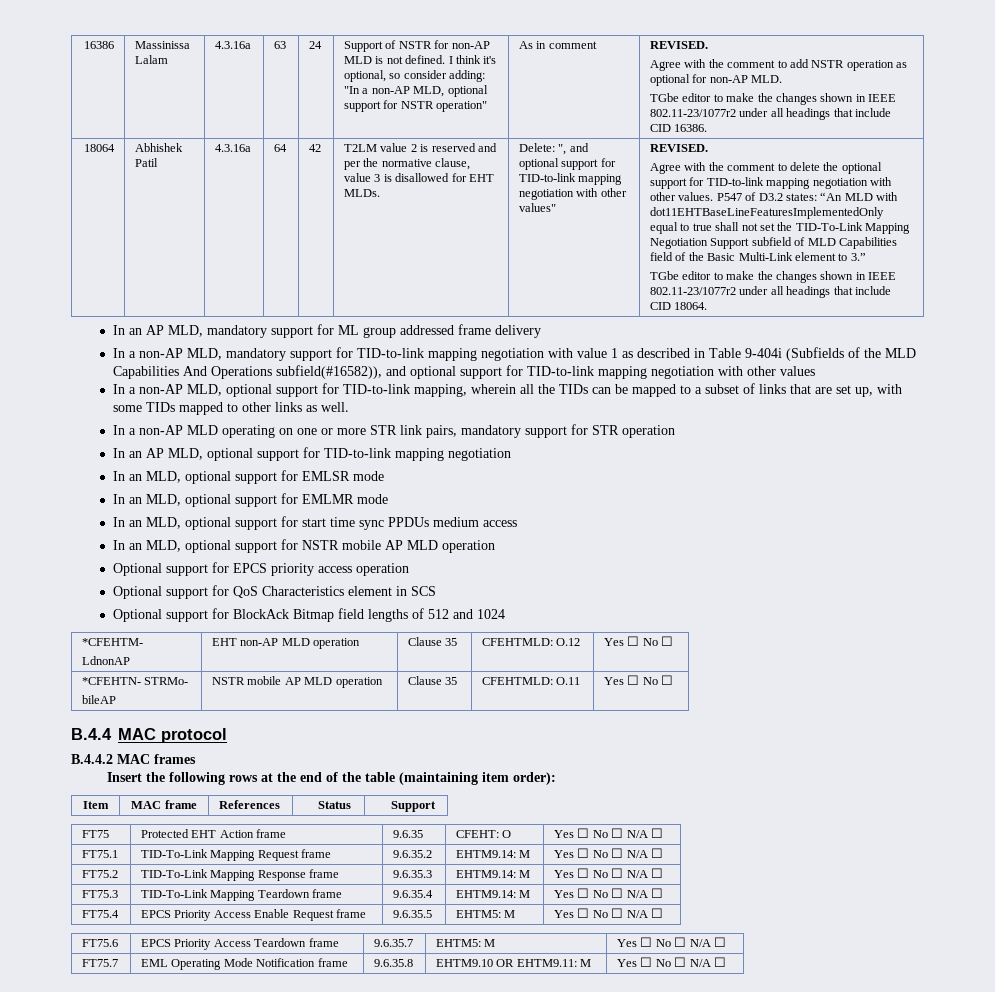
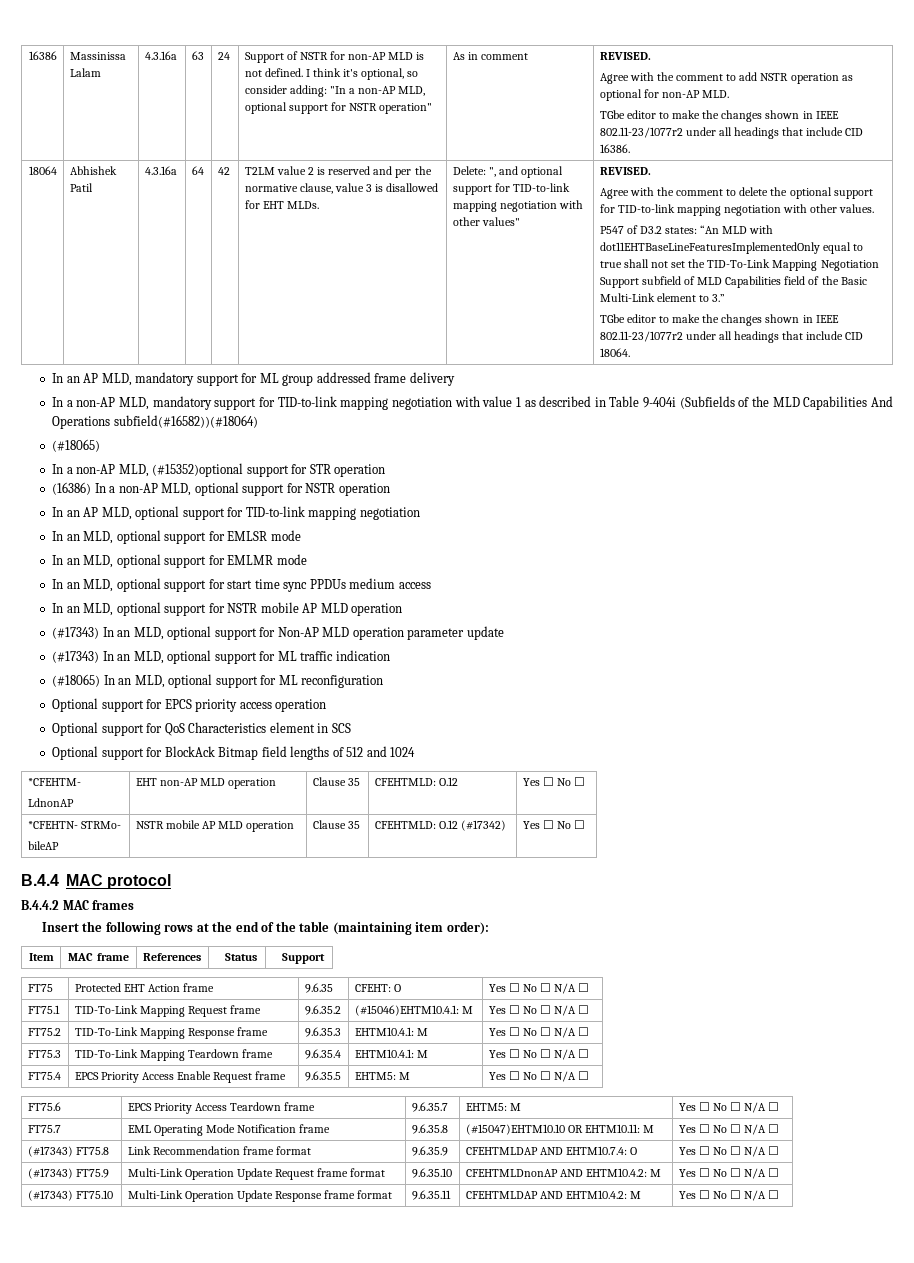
(714, 196) none -> (875, 208) //
[275,365,815,379] subfield(#16582)), and optional support for TID-to-link mapping negotiation with other values // -> [113,415,258,428] [52,439,101,452] [52,463,386,477] [52,482,92,495] subfield(#16582))(#18064) // (#18065) // In a non-AP MLD, (#15352)optional support for STR operation // (16386)
[342,383,902,397] [112,402,349,415] [112,424,619,438] TID-to-link mapping, wherein all the TIDs can be mapped to a subset of links that are set up, with some TIDs mapped to other links as well. // In a non-AP MLD operating on one or more STR link pairs, mandatory support for STR -> [305,483,336,493] NSTR
(495, 546) none -> [52,626,504,640] [52,650,390,664] [52,674,384,688] // (#17343) In an MLD, optional support for Non-AP MLD operation parameter update // (#17343) In an MLD, optional support for ML traffic indication // (#18065) In an MLD, optional support for ML reconfiguration
[556,677,581,685] O.11 -> [438,820,507,831] O.12 (#17342)
[456,850,517,858] EHTM9.14: -> [354,1005,459,1016] (#15046)EHTM10.4.1:
[456,870,517,878] EHTM9.14: -> [354,1027,414,1036] EHTM10.4.1:
[456,890,517,898] EHTM9.14: -> [354,1049,414,1058] EHTM10.4.1:
[436,959,592,967] [617,957,726,967] EHTM9.10 OR EHTM9.11: M | Yes ☐ No ☐ N/A ☐ -> [465,1124,655,1135] [678,1124,780,1135] [27,1146,109,1157] [127,1146,312,1155] [411,1146,448,1156] [465,1146,638,1155] [678,1146,780,1157] [27,1168,109,1179] [127,1168,386,1180] [411,1168,452,1178] [465,1168,662,1177] [678,1168,780,1179] [27,1190,113,1201] [127,1190,393,1202] [411,1190,451,1200] [465,1190,642,1199] [678,1190,780,1201] (#15047)EHTM10.10 OR EHTM10.11: M | Yes ☐ No ☐ N/A ☐ // (#17343) FT75.8 | Link Recommendation frame format | 9.6.35.9 | CFEHTMLDAP AND EHTM10.7.4: O | Yes ☐ No ☐ N/A ☐ // (#17343) FT75.9 | Multi-Link Operation Update Request frame format | 9.6.35.10 | CFEHTMLDnonAP AND EHTM10.4.2: M | Yes ☐ No ☐ N/A ☐ // (#17343) FT75.10 | Multi-Link Operation Update Response frame format | 9.6.35.11 | CFEHTMLDAP AND EHTM10.4.2: M | Yes ☐ No ☐ N/A ☐

